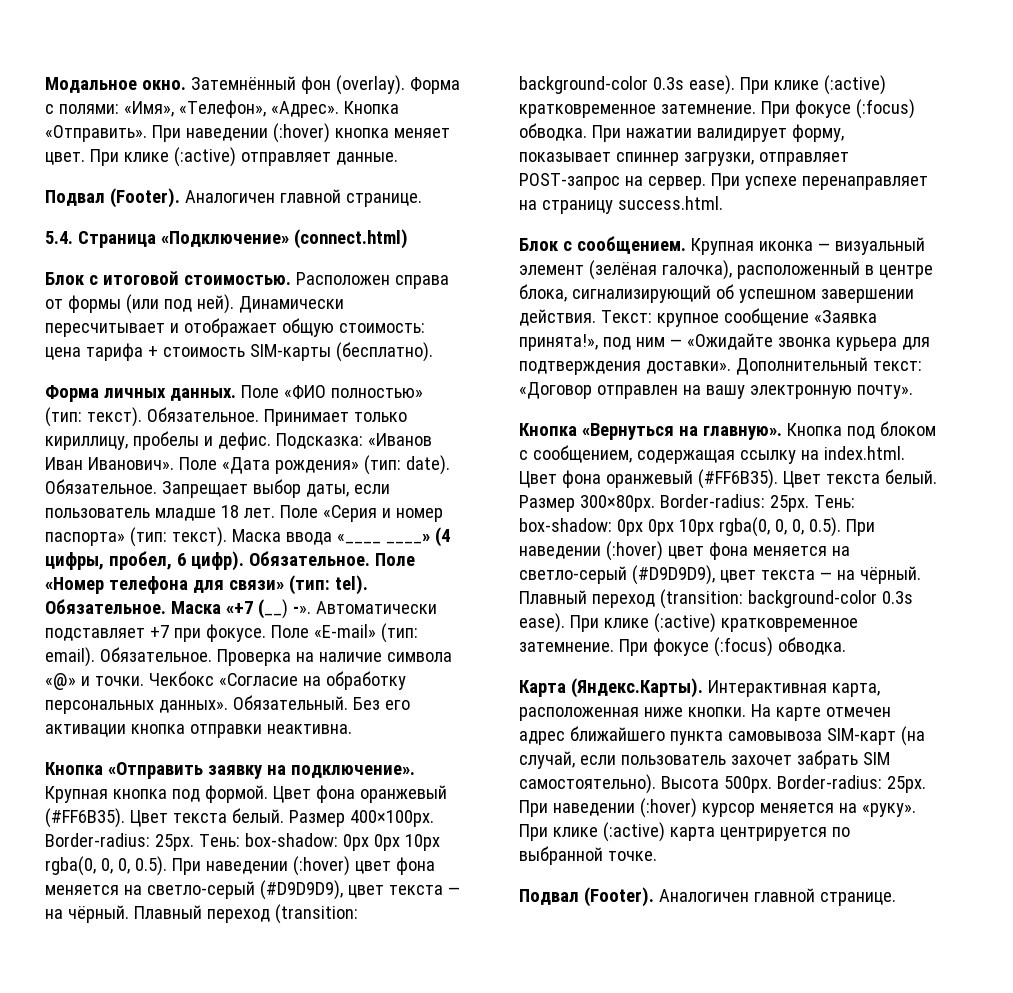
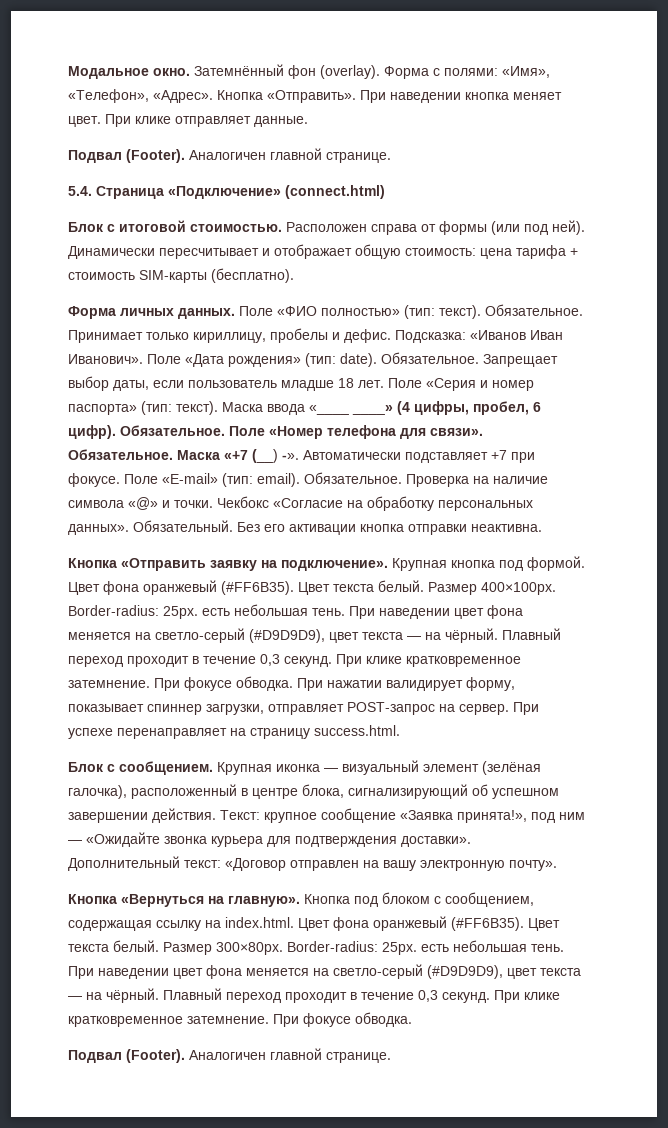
[272,123,330,143] (:hover) -> (461, 97) none
[173,147,236,167] (:active) -> (171, 120) none
[228,575,368,595] связи» (тип: tel). -> [430,428,483,436] связи».
[198,833,440,851] [45,856,350,876] Тень: box-shadow: 0px 0px 10px rgba(0, 0, 0, 0.5). При наведении (:hover) -> [202,604,450,619] есть небольшая тень. При наведении
[274,904,358,924] [519,75,886,95] [519,99,915,119] (transition: background-color 0.3s ease). При клике (:active) кратковременное затемнение. При фокусе (:focus) -> [127,654,521,667] [68,677,232,691] проходит в течение 0,3 секунд. При клике кратковременное затемнение. При фокусе
[813,495,855,508] [519,517,875,537] [519,541,663,561] Тень: box-shadow: 0px 0px 10px rgba(0, 0, 0, 0.5). При наведении (:hover) -> [421,940,564,952] [68,966,169,979] есть небольшая тень. При наведении
[659,589,913,609] [519,613,858,633] [519,637,846,657] [519,678,880,698] [519,704,891,721] [519,726,925,746] [519,750,890,769] [519,774,926,794] [519,798,916,818] [519,822,850,842] [519,846,657,865] (transition: background-color 0.3s ease). При клике (:active) кратковременное затемнение. При фокусе (:focus) обводка. // Карта (Яндекс.Карты). Интерактивная карта, расположенная ниже кнопки. На карте отмечен адрес ближайшего пункта самовывоза SIM-карт (на случай, если пользователь захочет забрать SIM самостоятельно). Высота 500px. Border-radius: 25px. При наведении (:hover) курсор меняется на «руку». При клике (:active) карта центрируется по выбранной точке. -> [285,990,560,1003] [68,1012,412,1027] проходит в течение 0,3 секунд. При клике кратковременное затемнение. При фокусе обводка.

